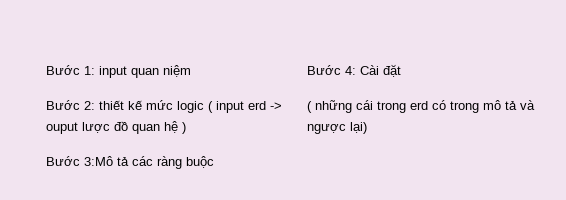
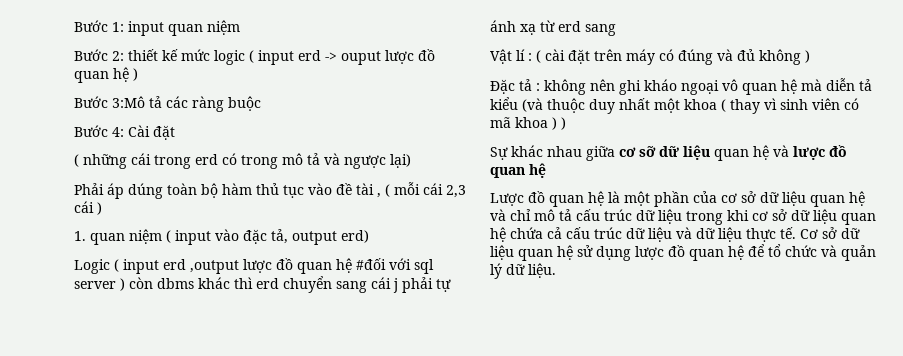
(367, 128) none -> [74,182,466,199] [74,201,102,215] [74,229,369,245] [74,258,434,274] [74,276,451,293] [490,20,616,36] [490,49,810,65] [490,78,872,95] [490,97,859,114] [490,117,566,130] [490,145,847,161] [490,163,546,178] [490,191,865,207] [490,209,876,225] [490,227,860,242] [490,244,876,261] [490,263,556,279] // Phải áp dúng toàn bộ hàm thủ tục vào đề tài , ( mỗi cái 2,3 cái ) // 1. quan niệm ( input vào đặc tả, output erd) // Logic ( input erd ,output lược đồ quan hệ #đối với sql server ) còn dbms khác thì erd chuyển sang cái j phải tự ánh xạ từ erd sang // Vật lí : ( cài đặt trên máy có đúng và đủ không ) // Đặc tả : không nên ghi kháo ngoại vô quan hệ mà diễn tả kiểu (và thuộc duy nhất một khoa ( thay vì sinh viên có mã khoa ) ) // Sự khác nhau giữa cơ sỡ dữ liệu quan hệ và lược đồ quan hệ // Lược đồ quan hệ là một phần của cơ sở dữ liệu quan hệ và chỉ mô tả cấu trúc dữ liệu trong khi cơ sở dữ liệu quan hệ chứa cả cấu trúc dữ liệu và dữ liệu thực tế. Cơ sở dữ liệu quan hệ sử dụng lược đồ quan hệ để tổ chức và quản lý dữ liệu.

